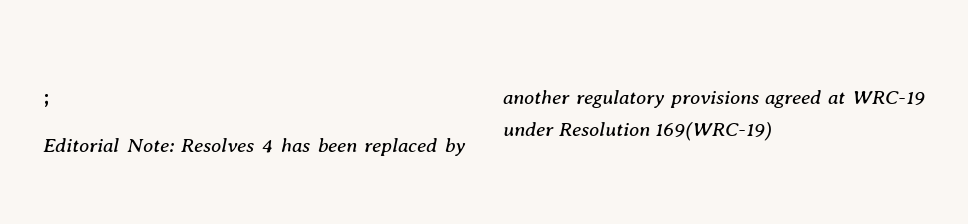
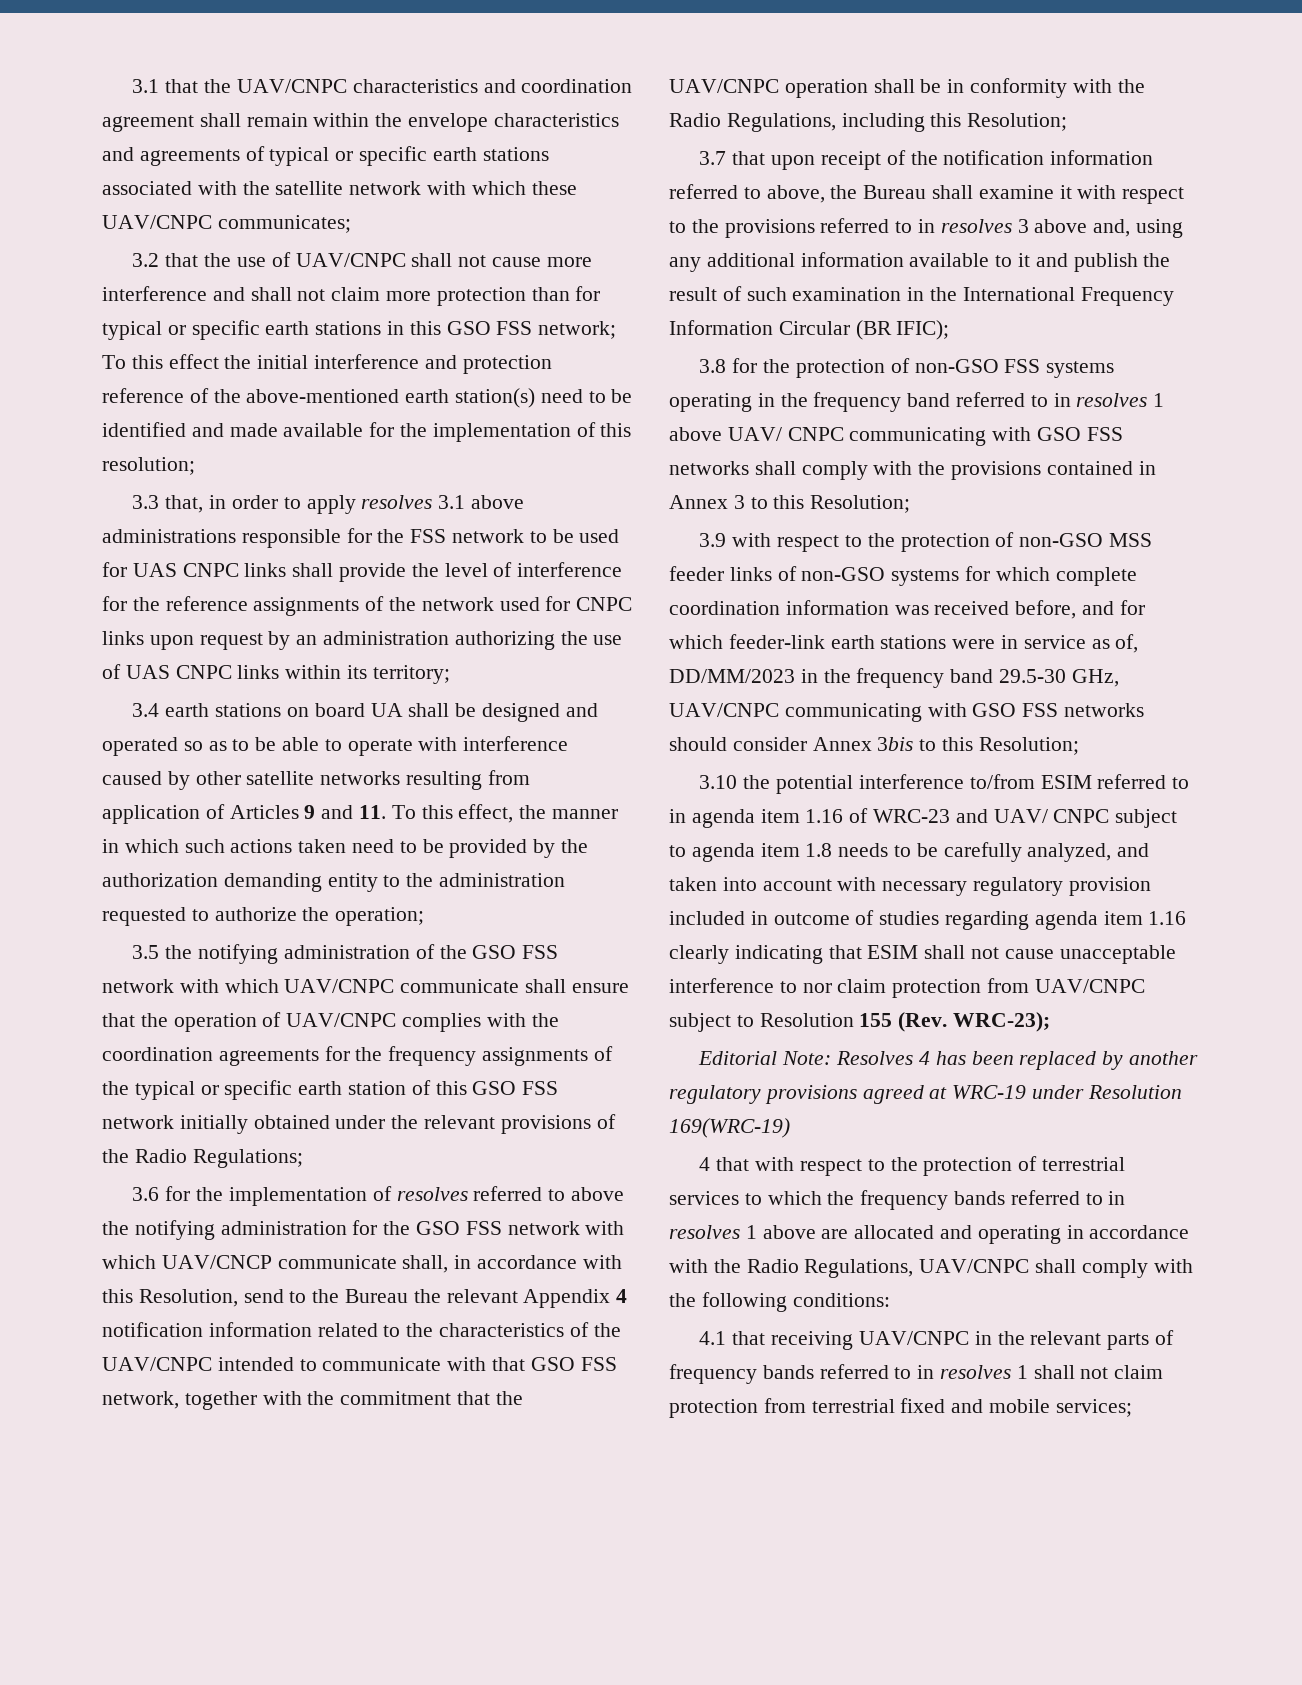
[43,94,49,107] ; -> [132,79,633,93] [102,113,619,132] [102,146,549,166] [102,181,577,195] [102,215,351,233] [132,252,592,267] [102,286,601,306] [102,320,617,340] [102,354,552,374] [102,388,633,408] [102,422,632,442] [102,457,195,475] [132,495,524,514] [102,528,620,548] [102,562,623,582] [102,596,633,616] [102,631,623,650] [102,664,450,684] [132,703,598,722] [102,736,569,756] [102,770,530,790] [102,804,619,824] [102,839,589,858] [102,873,566,892] [102,907,425,926] [132,944,559,964] [102,979,629,993] [102,1012,559,1032] [102,1046,613,1066] [102,1080,559,1100] [102,1114,616,1134] [102,1149,303,1168] [132,1186,624,1206] [102,1220,625,1240] [102,1255,622,1273] [102,1289,628,1308] [102,1322,621,1337] [102,1357,617,1371] [102,1391,523,1410] [669,78,1145,98] [669,113,1068,132] [699,150,1154,170] [669,184,1185,204] [669,218,1184,238] [669,252,1171,272] [669,286,1174,306] [669,320,950,340] [699,358,1115,378] [669,392,1165,412] [669,427,1123,446] [669,461,1156,480] [669,495,911,513] [699,532,1152,552] [669,566,1137,586] [669,600,1145,619] [669,634,1139,653] [669,668,1119,688] [669,703,1145,722] [669,737,1079,755] [699,774,1190,794] [669,808,1178,828] [669,842,1150,862] [669,877,1151,896] [669,910,1187,930] [669,945,1176,964] [669,978,1145,998] [669,1012,1051,1032] 3.1 that the UAV/CNPC characteristics and coordination agreement shall remain within the envelope characteristics and agreements of typical or specific earth stations associated with the satellite network with which these UAV/CNPC communicates; // 3.2 that the use of UAV/CNPC shall not cause more interference and shall not claim more protection than for typical or specific earth stations in this GSO FSS network; To this effect the initial interference and protection reference of the above-mentioned earth station(s) need to be identified and made available for the implementation of this resolution; // 3.3 that, in order to apply resolves 3.1 above administrations responsible for the FSS network to be used for UAS CNPC links shall provide the level of interference for the reference assignments of the network used for CNPC links upon request by an administration authorizing the use of UAS CNPC links within its territory; // 3.4 earth stations on board UA shall be designed and operated so as to be able to operate with interference caused by other satellite networks resulting from application of Articles 9 and 11. To this effect, the manner in which such actions taken need to be provided by the authorization demanding entity to the administration requested to authorize the operation; // 3.5 the notifying administration of the GSO FSS network with which UAV/CNPC communicate shall ensure that the operation of UAV/CNPC complies with the coordination agreements for the frequency assignments of the typical or specific earth station of this GSO FSS network initially obtained under the relevant provisions of the Radio Regulations; // 3.6 for the implementation of resolves referred to above the notifying administration for the GSO FSS network with which UAV/CNCP communicate shall, in accordance with this Resolution, send to the Bureau the relevant Appendix 4 notification information related to the characteristics of the UAV/CNPC intended to communicate with that GSO FSS network, together with the commitment that the UAV/CNPC operation shall be in conformity with the Radio Regulations, including this Resolution; // 3.7 that upon receipt of the notification information referred to above, the Bureau shall examine it with respect to the provisions referred to in resolves 3 above and, using any additional information available to it and publish the result of such examination in the International Frequency Information Circular (BR IFIC); // 3.8 for the protection of non-GSO FSS systems operating in the frequency band referred to in resolves 1 above UAV/ CNPC communicating with GSO FSS networks shall comply with the provisions contained in Annex 3 to this Resolution; // 3.9 with respect to the protection of non-GSO MSS feeder links of non-GSO systems for which complete coordination information was received before, and for which feeder-link earth stations were in service as of, DD/MM/2023 in the frequency band 29.5-30 GHz, UAV/CNPC communicating with GSO FSS networks should consider Annex 3bis to this Resolution; // 3.10 the potential interference to/from ESIM referred to in agenda item 1.16 of WRC-23 and UAV/ CNPC subject to agenda item 1.8 needs to be carefully analyzed, and taken into account with necessary regulatory provision included in outcome of studies regarding agenda item 1.16 clearly indicating that ESIM shall not cause unacceptable interference to nor claim protection from UAV/CNPC subject to Resolution 155 (Rev. WRC-23);
(773, 131) none -> [699,1156,1125,1176] [669,1190,1126,1210] [669,1225,1190,1244] [669,1259,1193,1278] [669,1292,890,1312] [699,1330,1174,1350] [669,1364,1164,1384] [669,1398,1132,1418] // 4 that with respect to the protection of terrestrial services to which the frequency bands referred to in resolves 1 above are allocated and operating in accordance with the Radio Regulations, UAV/CNPC shall comply with the following conditions: // 4.1 that receiving UAV/CNPC in the relevant parts of frequency bands referred to in resolves 1 shall not claim protection from terrestrial fixed and mobile services;

